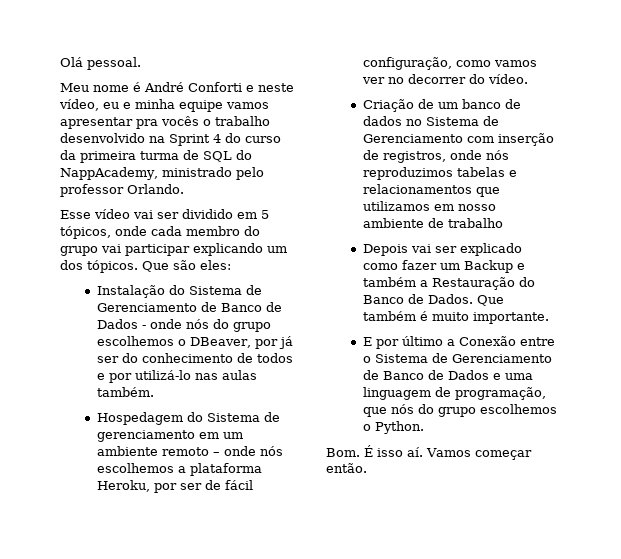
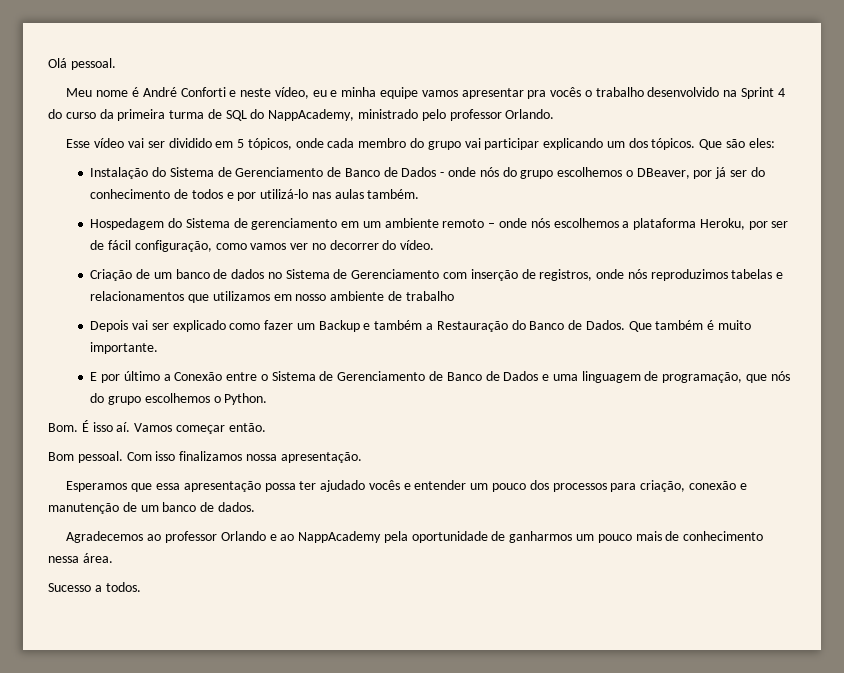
(367, 468) none -> [48,451,362,463] [66,480,747,492] [48,502,255,514] [66,531,764,543] [48,553,113,563] [48,582,141,592] // Bom pessoal. Com isso finalizamos nossa apresentação. // Esperamos que essa apresentação possa ter ajudado vocês e entender um pouco dos processos para criação, conexão e manutenção de um banco de dados. // Agradecemos ao professor Orlando e ao NappAcademy pela oportunidade de ganharmos um pouco mais de conhecimento nessa área. // Sucesso a todos.

